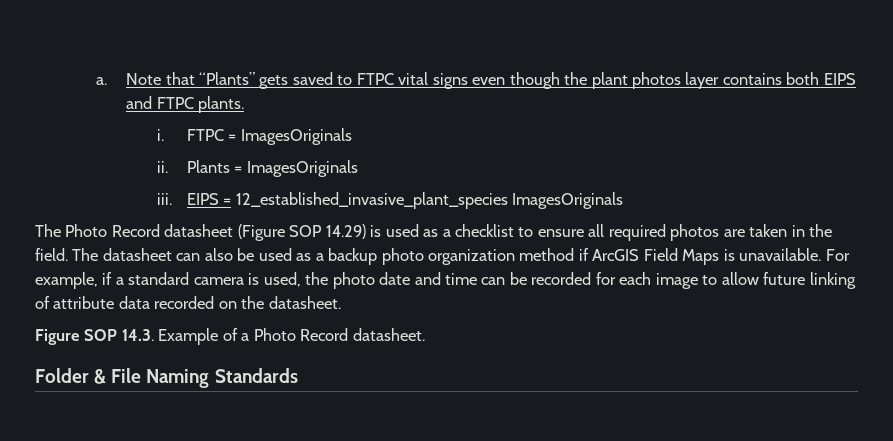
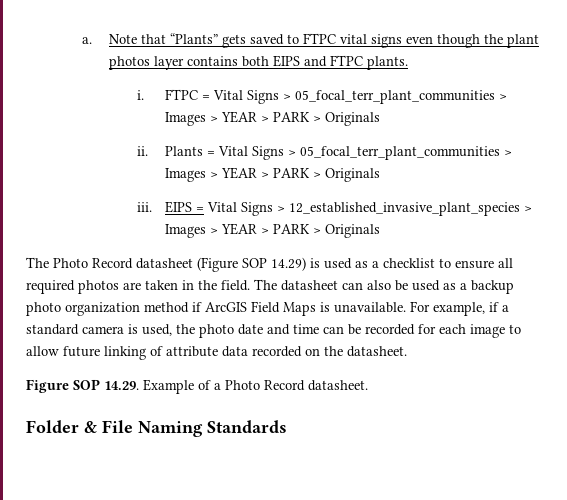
[240,128,352,145] [156,160,358,177] [156,192,624,209] ImagesOriginals // ii. Plants = ImagesOriginals // iii. EIPS = 12_established_invasive_plant_species ImagesOriginals -> [212,90,507,104] [164,111,380,126] [137,146,512,160] [164,167,380,182] [137,201,532,216] [164,223,380,238] Vital Signs > 05_focal_terr_plant_communities > Images > YEAR > PARK > Originals // ii. Plants = Vital Signs > 05_focal_terr_plant_communities > Images > YEAR > PARK > Originals // iii. EIPS = Vital Signs > 12_established_invasive_plant_species > Images > YEAR > PARK > Originals
[121,329,154,341] 14.3. -> [104,381,139,390] 14.29.

